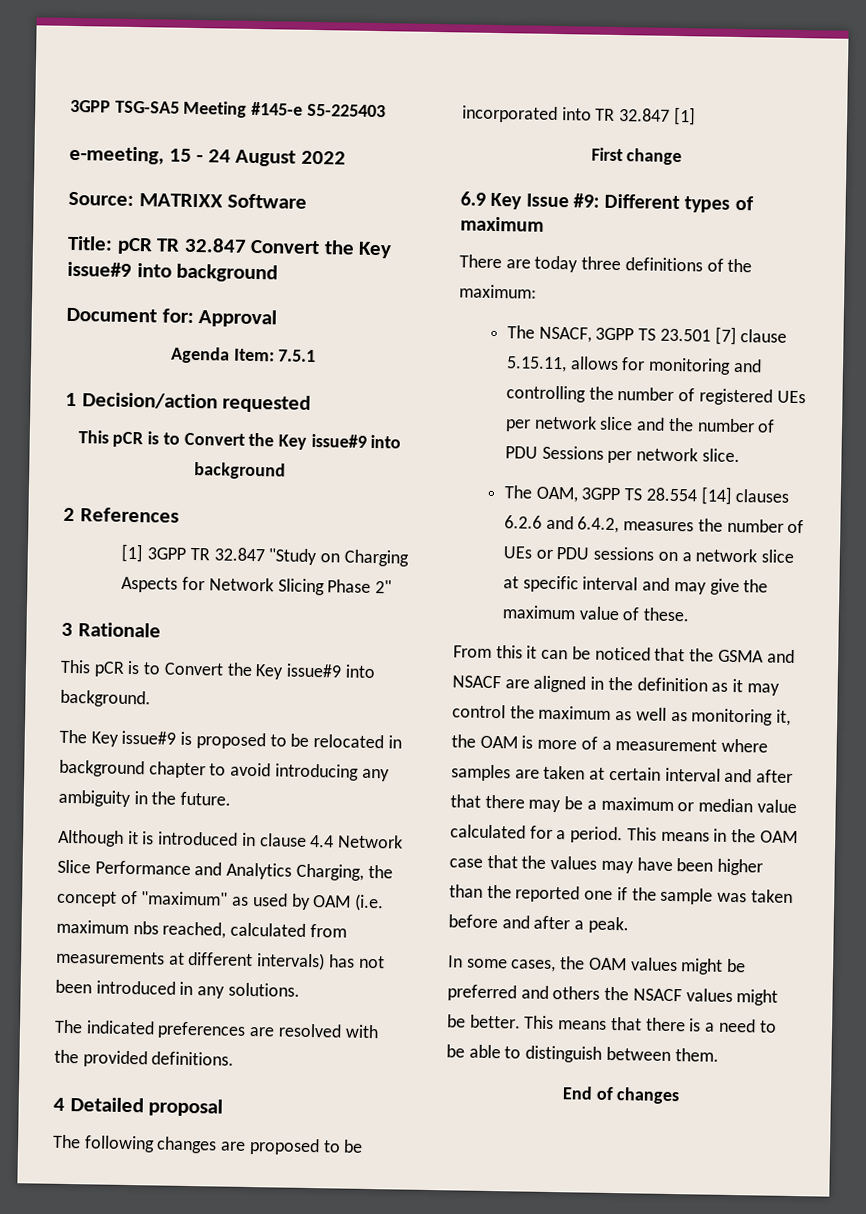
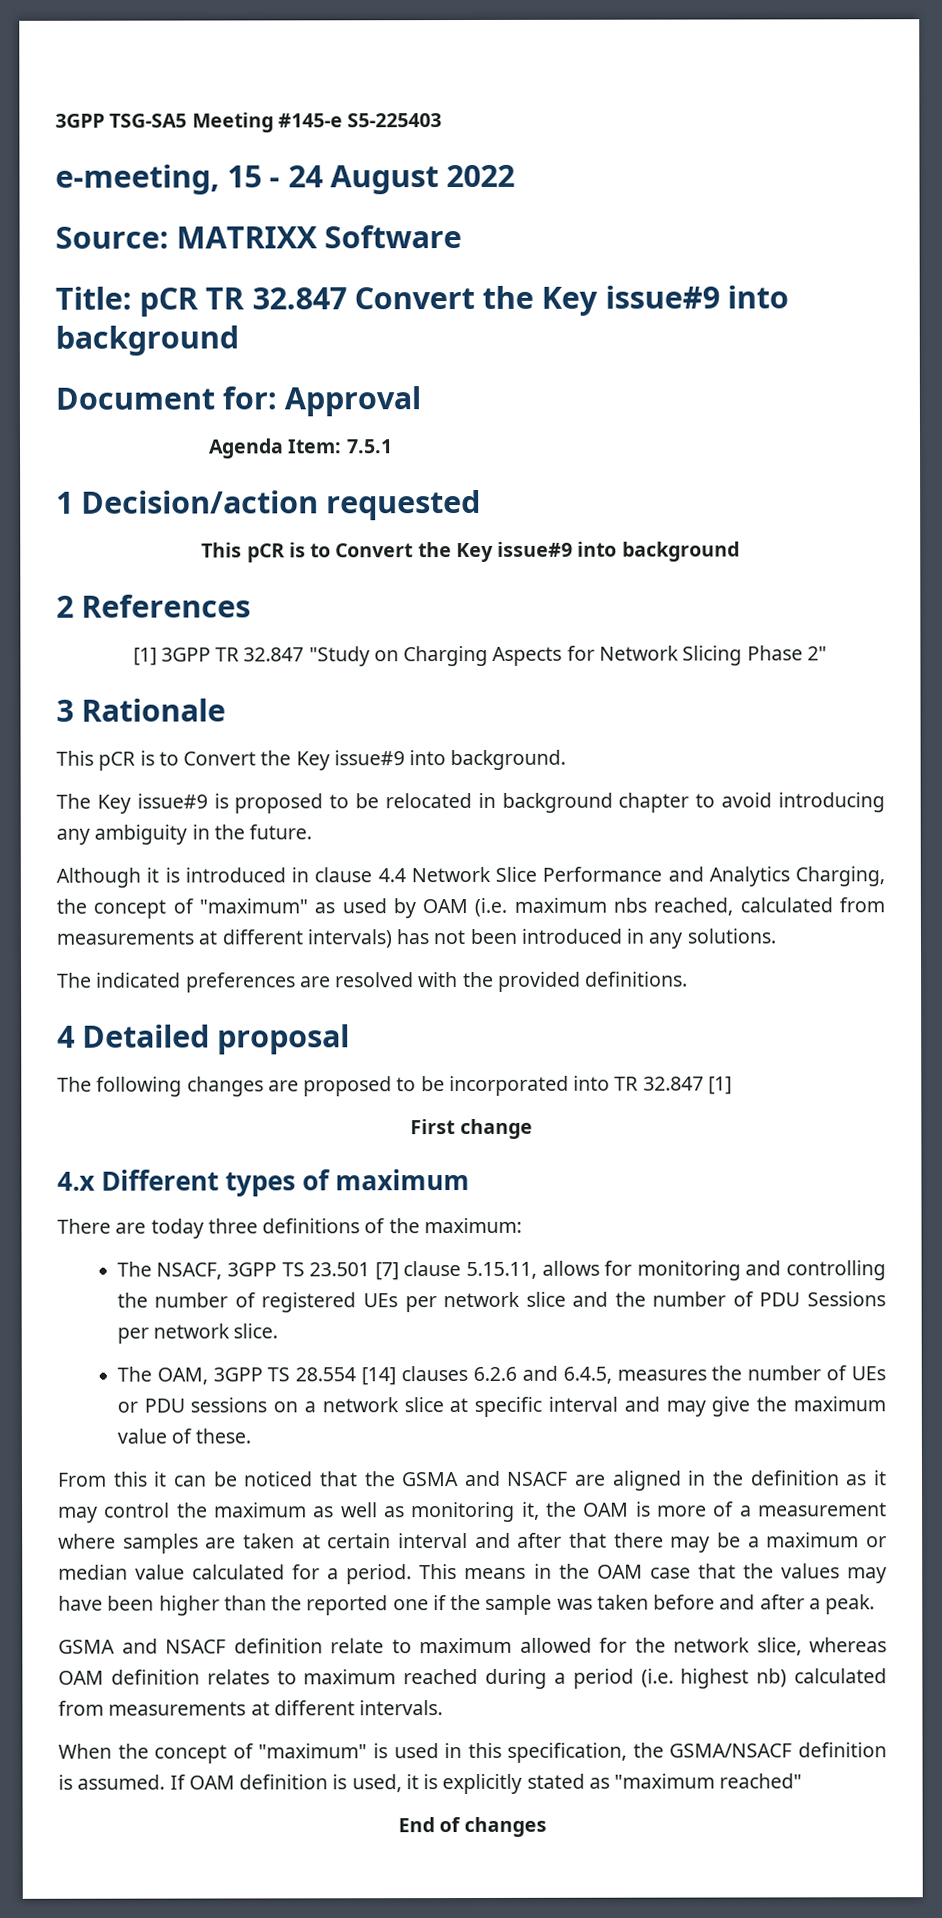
[460,191,600,210] 6.9 Key Issue #9: -> [57,1171,95,1191] 4.x
[577,516,620,534] 6.4.2, -> [562,1366,612,1384] 6.4.5,
[448,955,747,975] [447,984,779,1006] [447,1014,777,1033] [446,1044,719,1063] In some cases, the OAM values might be preferred and others the NSACF values might be better. This means that there is a need to be able to distinguish between them. -> [58,1637,887,1656] [58,1668,887,1689] [58,1700,444,1716] [58,1742,887,1764] [58,1773,803,1795] GSMA and NSACF definition relate to maximum allowed for the network slice, whereas OAM definition relates to maximum reached during a period (i.e. highest nb) calculated from measurements at different intervals. // When the concept of "maximum" is used in this specification, the GSMA/NSACF definition is assumed. If OAM definition is used, it is explicitly stated as "maximum reached"

